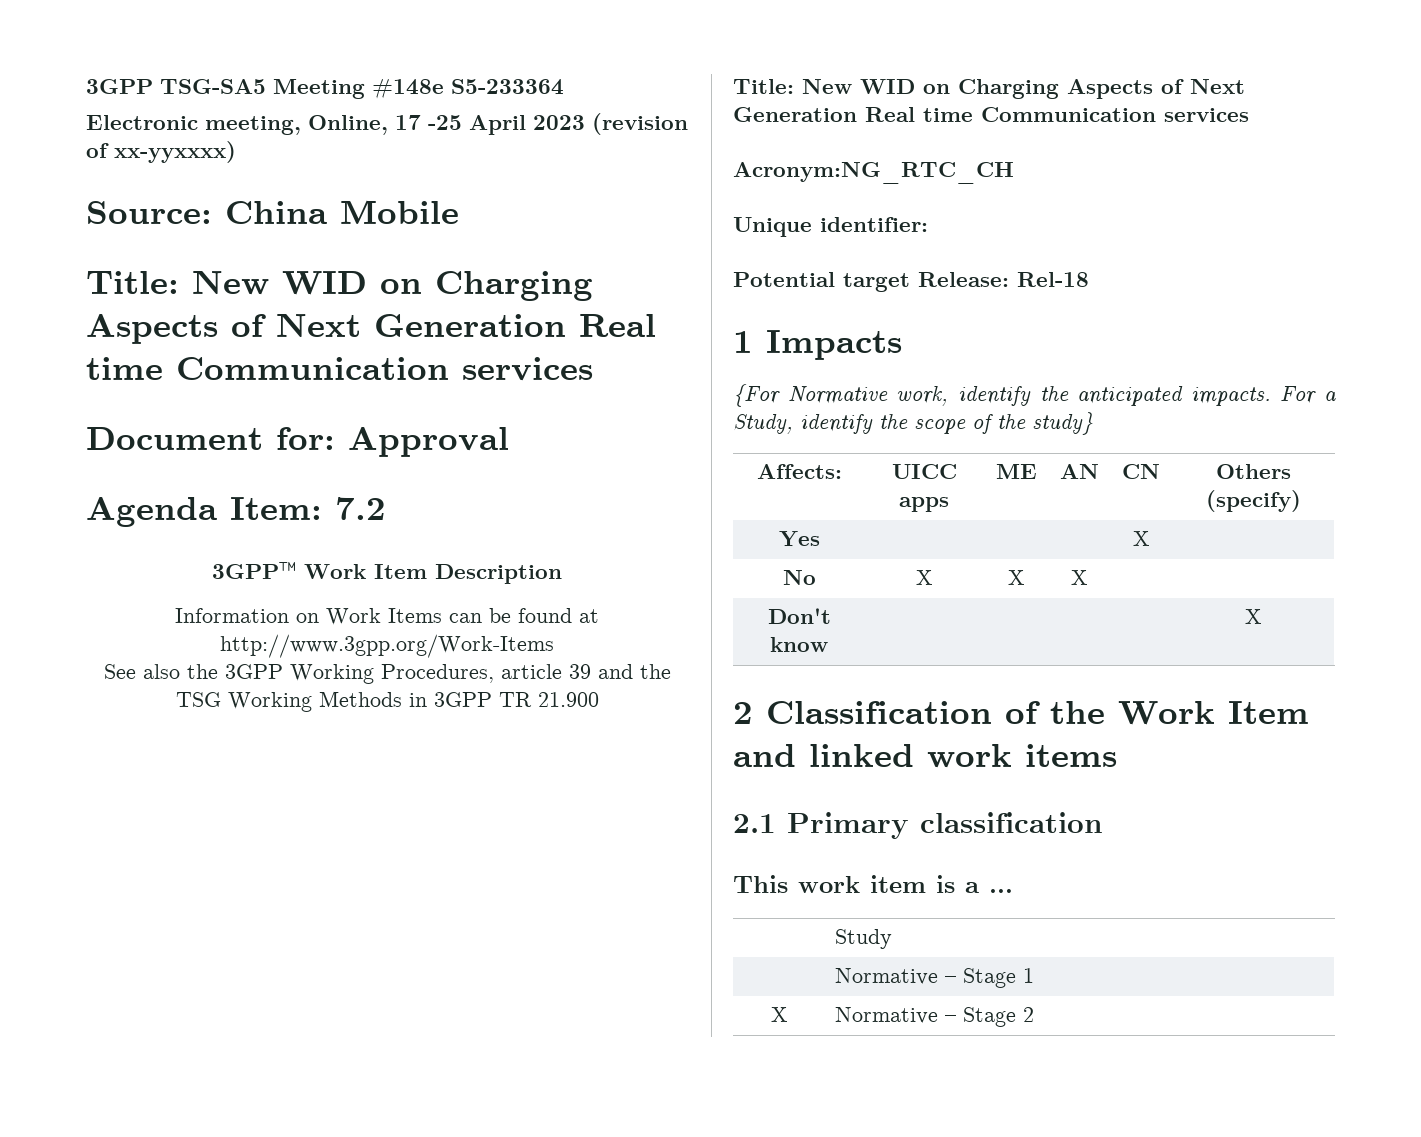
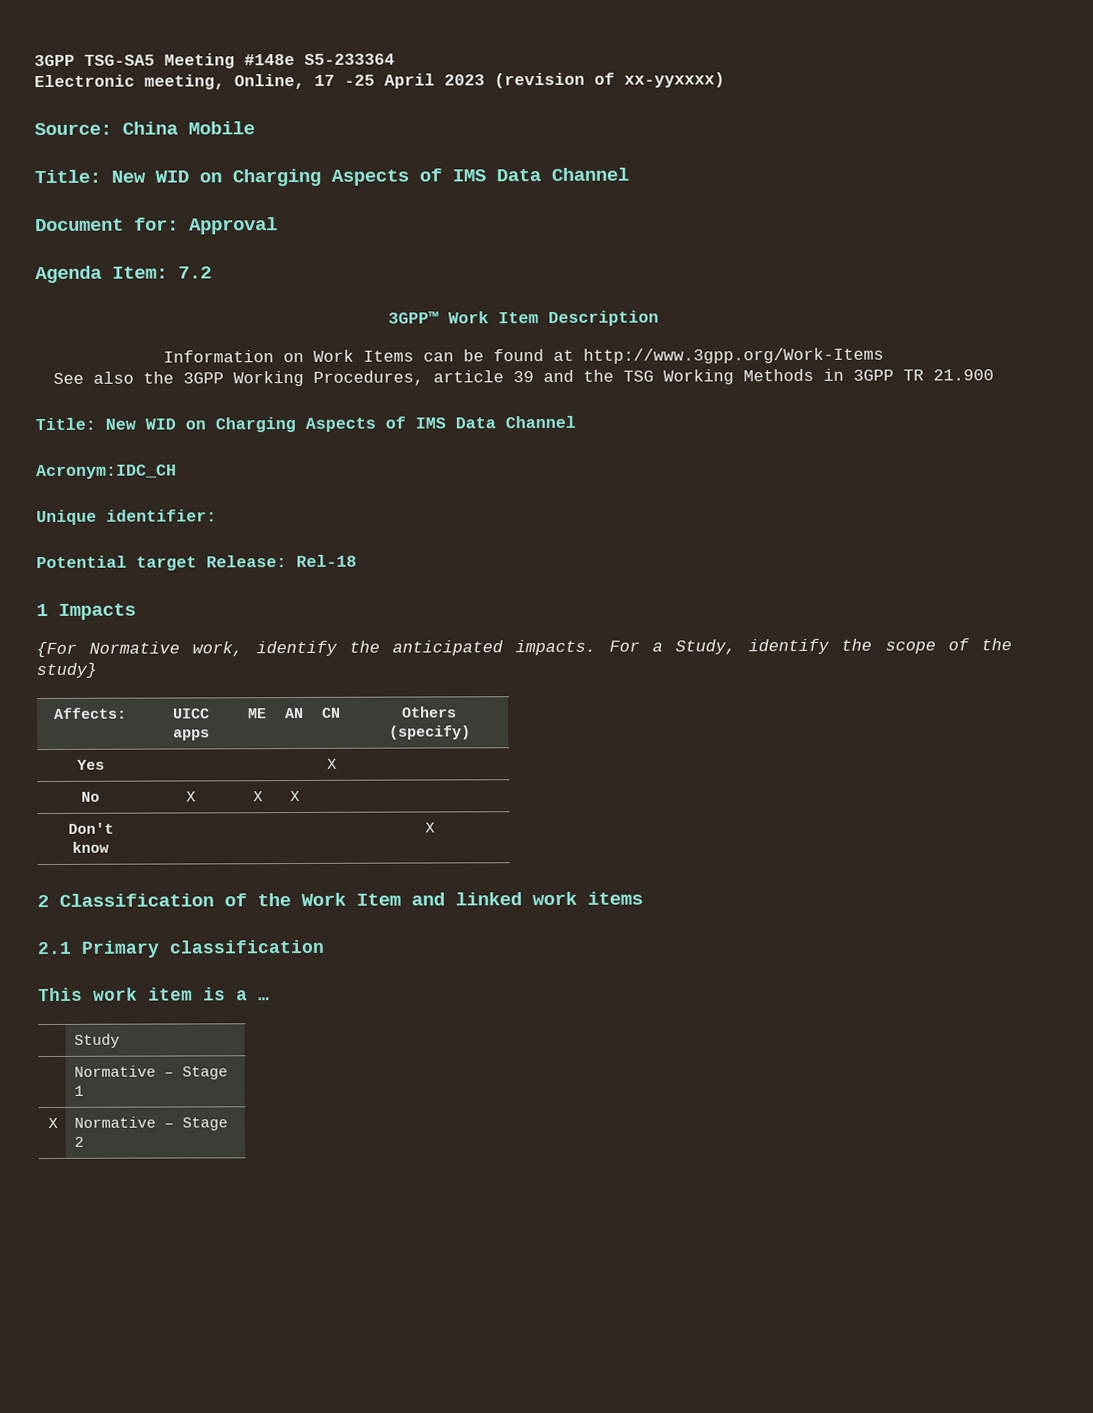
[276,314,656,337] [86,357,593,381] Next Generation Real time Communication services -> [452,167,629,182] IMS Data Channel
[1190,79,1245,94] [733,107,1249,122] [733,162,1014,184] Next Generation Real time Communication services // Acronym:NG_RTC_CH -> [415,415,576,429] [36,464,177,480] IMS Data Channel // Acronym:IDC_CH

